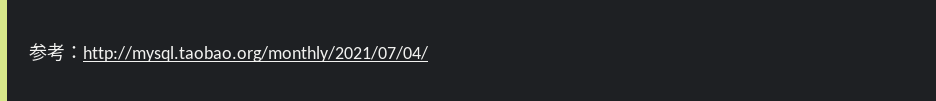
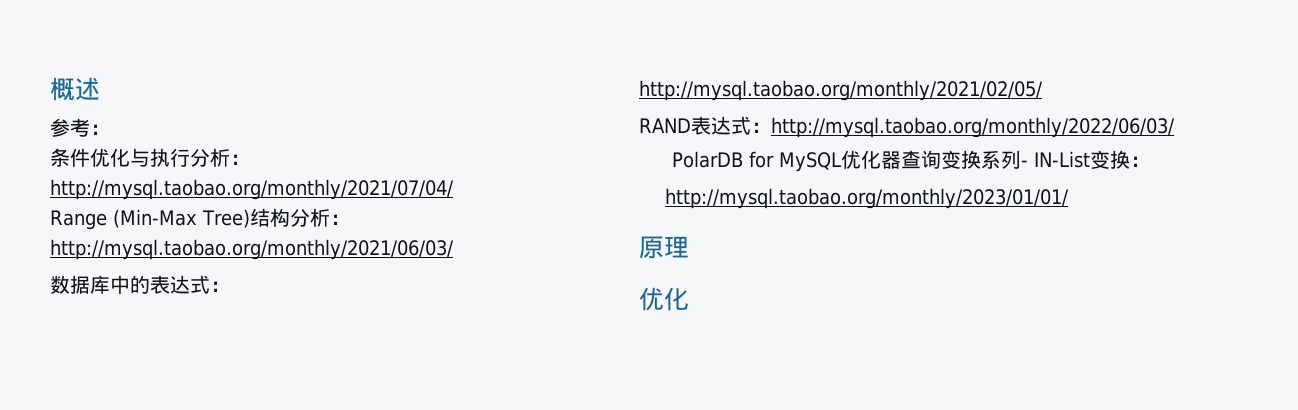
(29, 52) none -> [50,77,100,101] 概述 //
[83,46,429,62] http://mysql.taobao.org/monthly/2021/07/04/ -> [50,148,250,167] [50,179,454,200] [50,208,350,230] [50,239,454,260] [50,275,230,294] [639,80,1043,101] [639,116,1175,138] [671,150,1150,172] [664,188,1069,209] [639,236,689,259] [639,287,689,311] // 条件优化与执行分析：http://mysql.taobao.org/monthly/2021/07/04/ // Range (Min-Max Tree)结构分析：http://mysql.taobao.org/monthly/2021/06/03/ // 数据库中的表达式：http://mysql.taobao.org/monthly/2021/02/05/ // RAND表达式：http://mysql.taobao.org/monthly/2022/06/03/ // PolarDB for MySQL优化器查询变换系列- IN-List变换： // http://mysql.taobao.org/monthly/2023/01/01/ // 原理 // 优化

